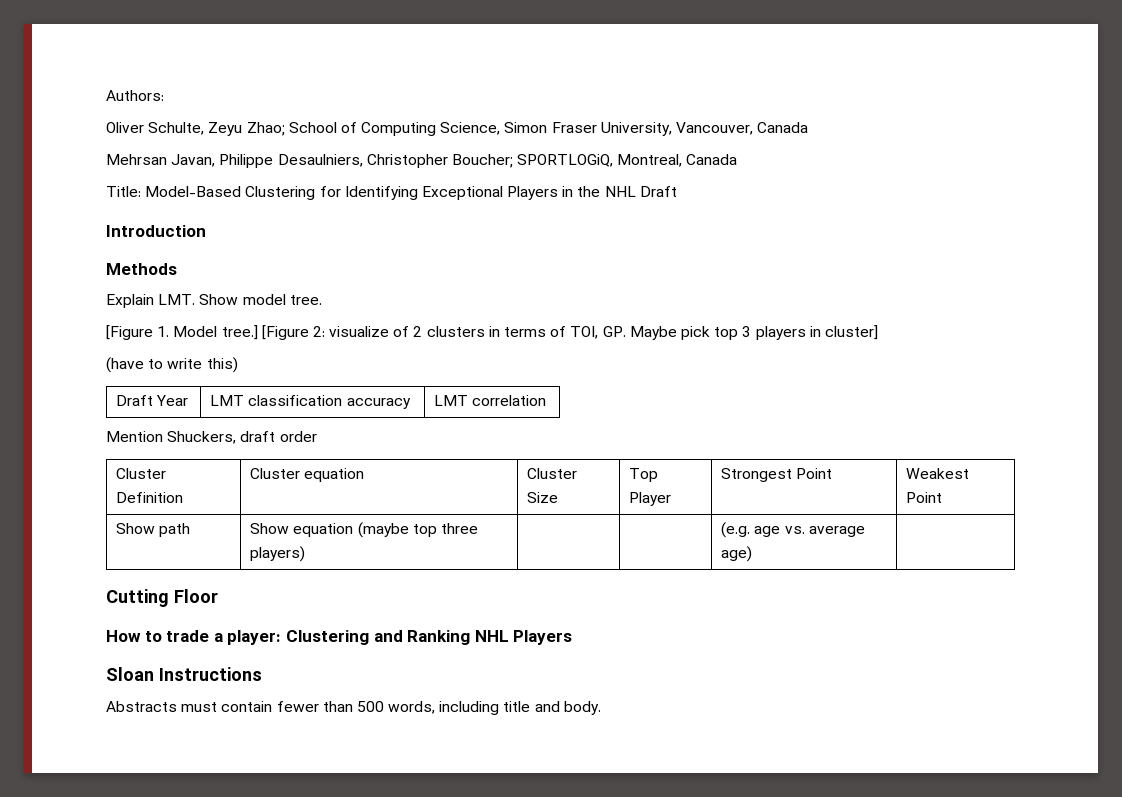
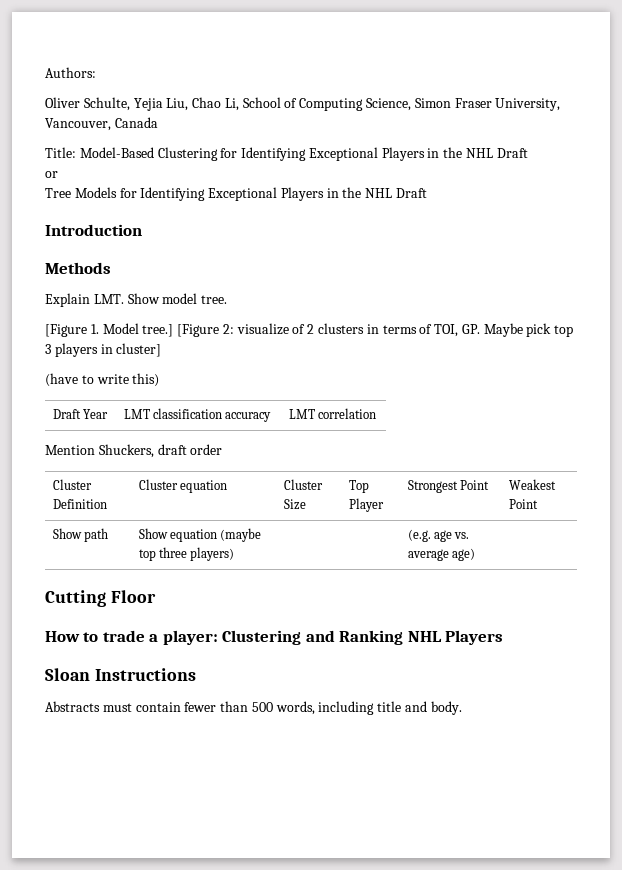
[208,122,285,136] Zeyu Zhao; -> [133,97,239,111] Yejia Liu, Chao Li,
[106,154,738,168] // Mehrsan Javan, Philippe Desaulniers, Christopher Boucher; SPORTLOGiQ, Montreal, Canada -> (158, 122) none
(677, 191) none -> [45,171,58,178] [45,187,428,201] // or // Tree Models for Identifying Exceptional Players in the NHL Draft

